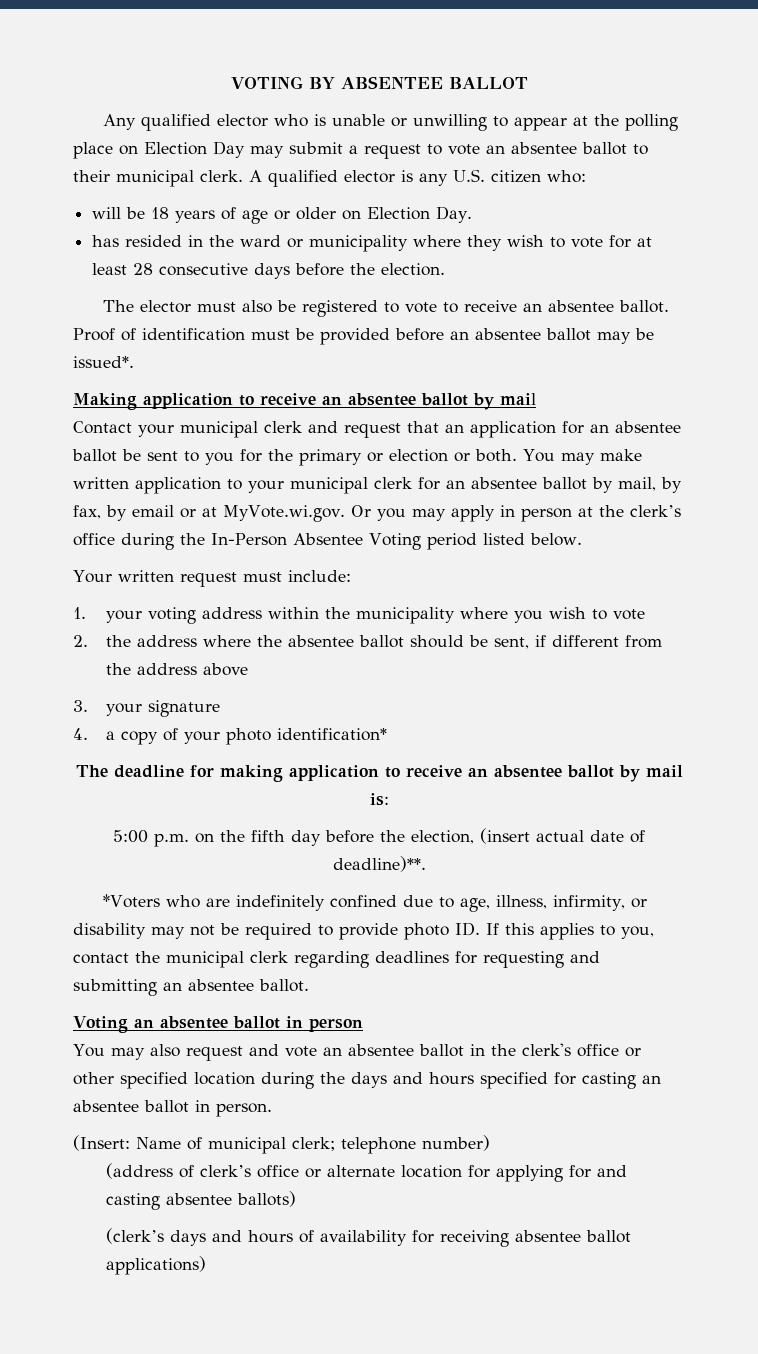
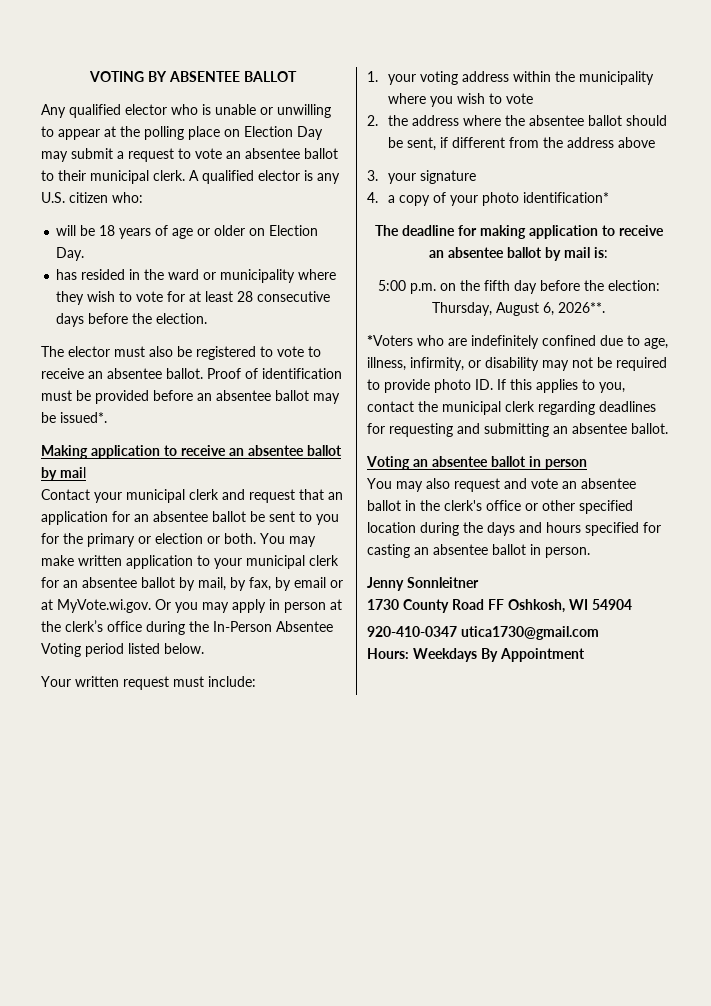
[411,828,645,844] [332,856,426,872] election, (insert actual date of deadline)**. -> [607,280,660,291] [432,302,605,316] election: Thursday, August 6, 2026**.
[73,1135,490,1154] [106,1163,628,1182] [106,1191,297,1210] [106,1228,632,1247] [106,1256,207,1275] (Insert: Name of municipal clerk; telephone number) // (address of clerk’s office or alternate location for applying for and casting absentee ballots) // (clerk’s days and hours of availability for receiving absentee ballot applications) -> [367,577,479,591] [367,599,632,613] [367,626,599,640] [367,648,585,662] Jenny Sonnleitner // 1730 County Road FF Oshkosh, WI 54904 // 920-410-0347 utica1730@gmail.com // Hours: Weekdays By Appointment

